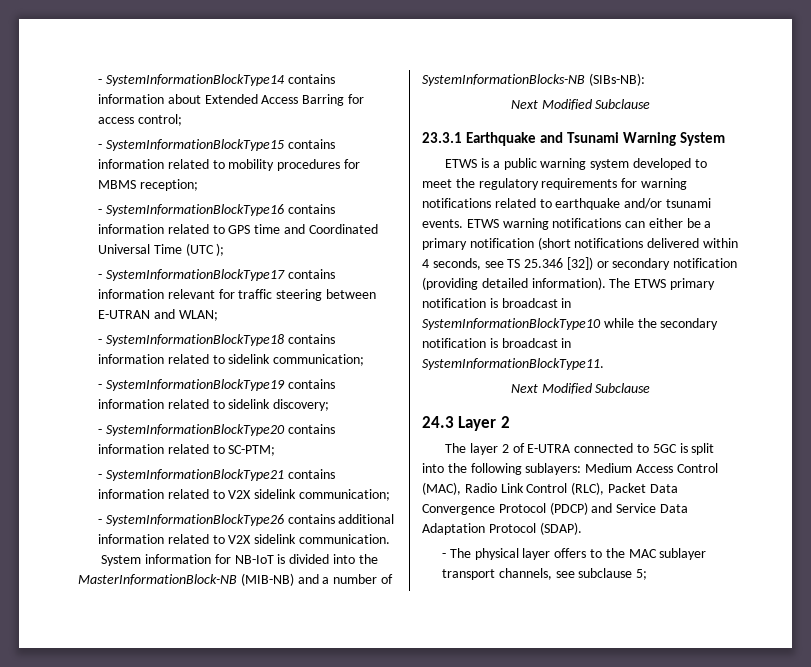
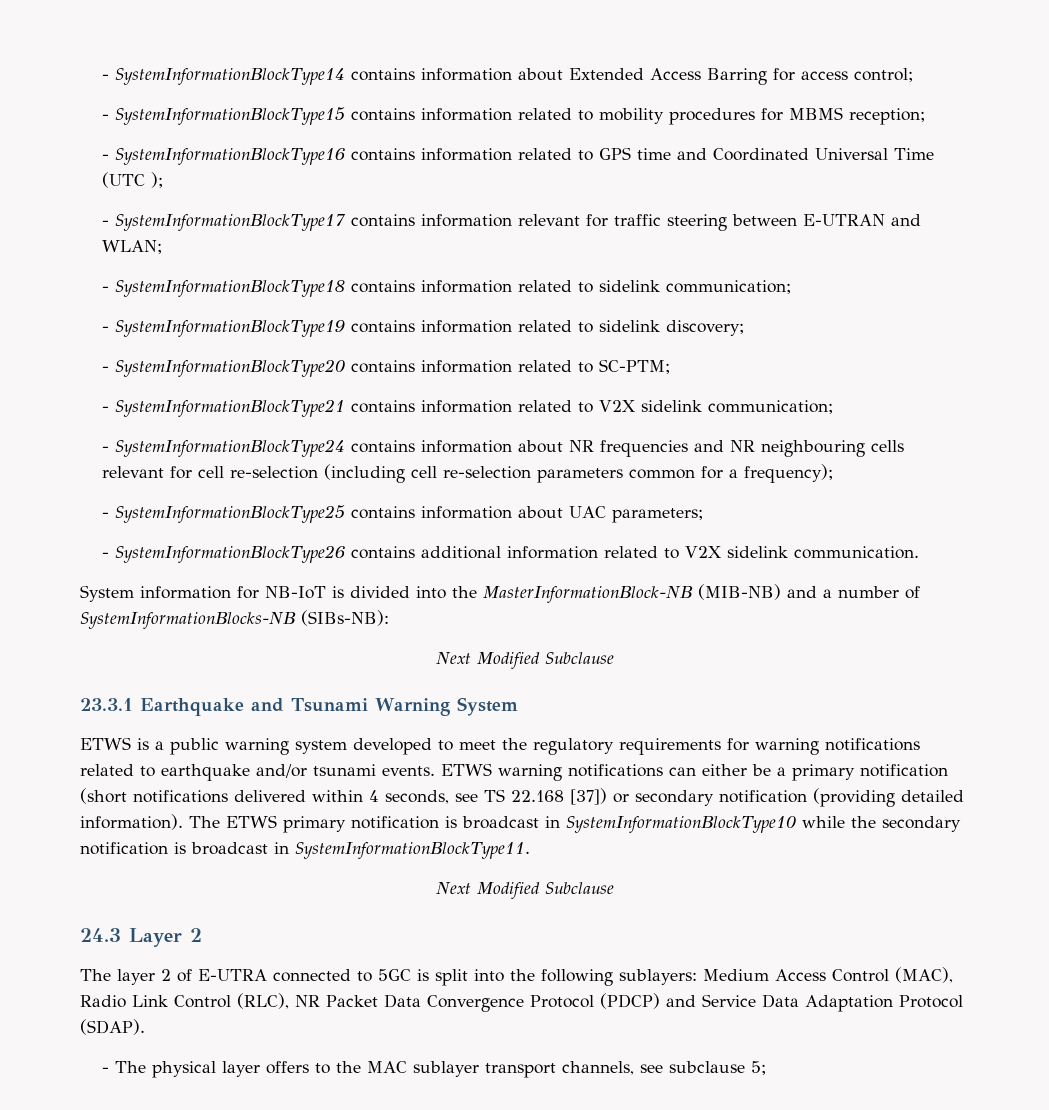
(390, 495) none -> [101,439,904,457] [101,464,833,483] [101,505,703,523] // - SystemInformationBlockType24 contains information about NR frequencies and NR neighbouring cells relevant for cell re-selection (including cell re-selection parameters common for a frequency); // - SystemInformationBlockType25 contains information about UAC parameters;
[524,257,593,270] 25.346 [32]) -> [511,788,607,805] 22.168 [37])
(605, 488) none -> [295,995,320,1007] NR

